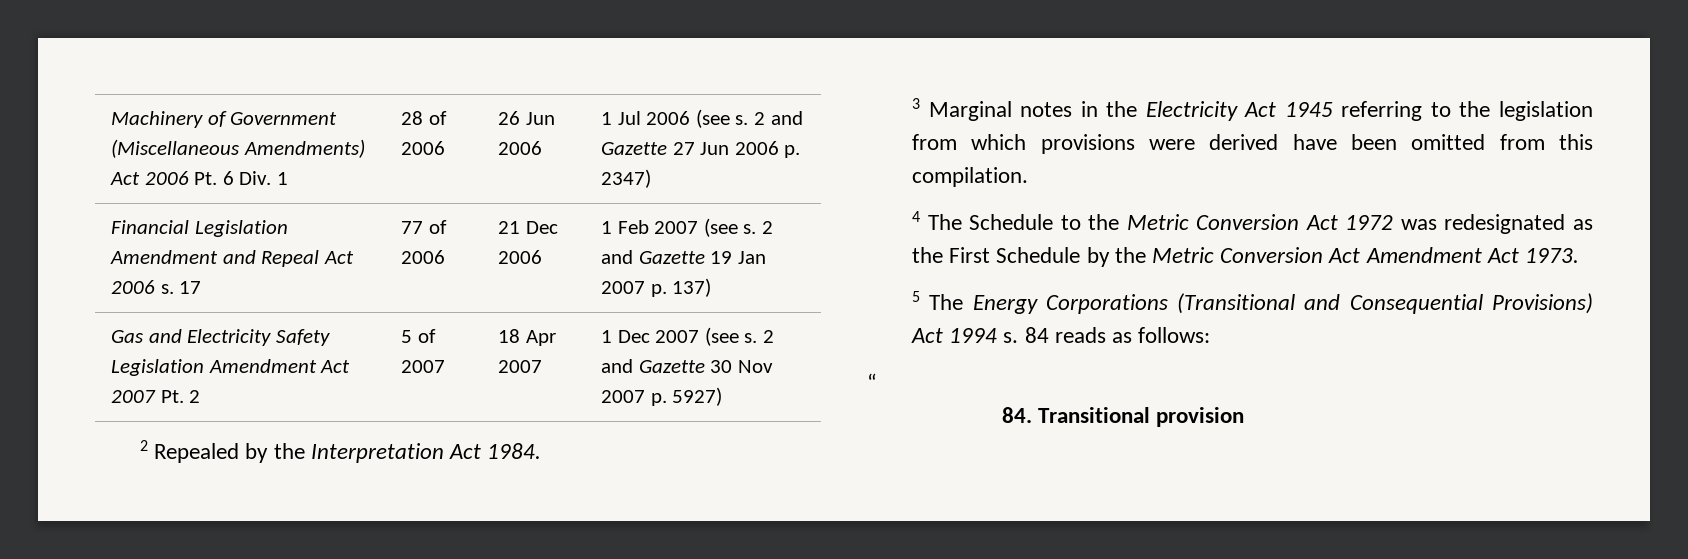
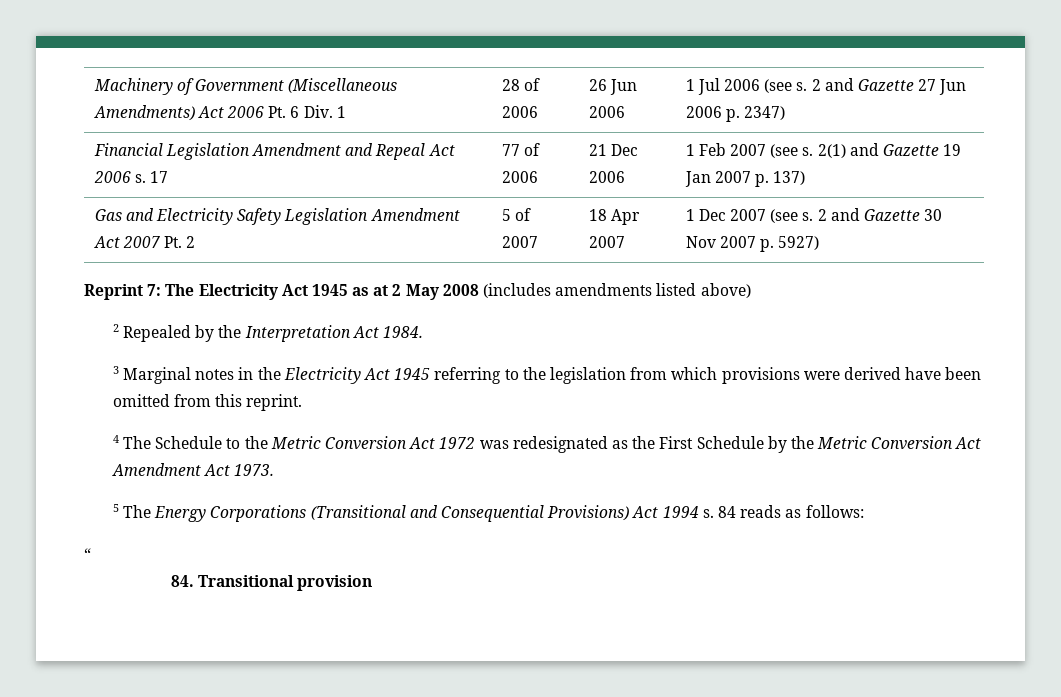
[761,221,773,234] 2 -> [817,144,846,158] 2(1)
(723, 396) none -> [84,283,751,300] // Reprint 7: The Electricity Act 1945 as at 2 May 2008 (includes amendments listed above)
[911,167,1028,187] compilation. -> [246,394,303,411] reprint.

